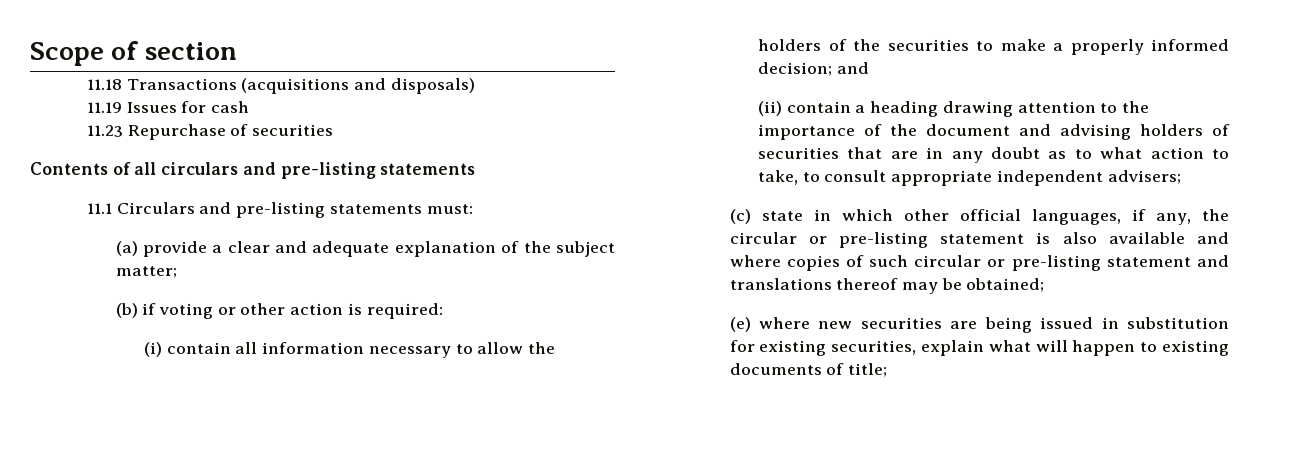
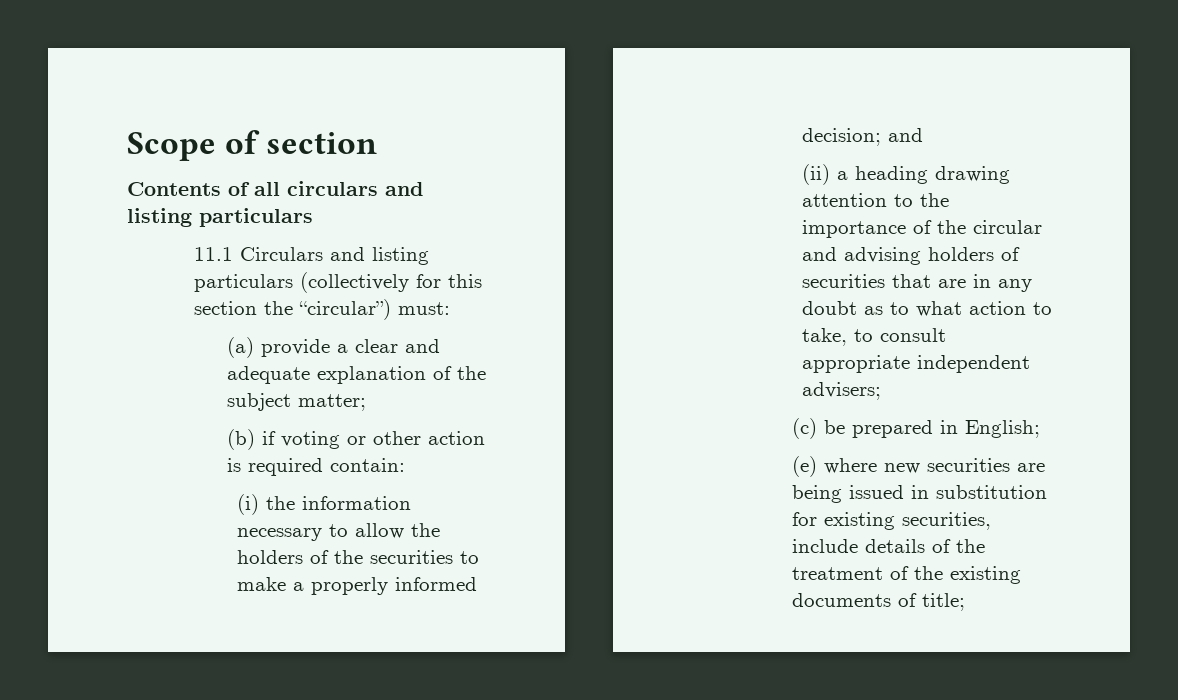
[87,78,475,94] [87,101,250,113] [87,124,334,140] // 11.18 Transactions (acquisitions and disposals) // 11.19 Issues for cash // 11.23 Repurchase of securities -> (378, 143) none
[280,162,476,179] pre-listing statements -> [127,208,313,227] listing particulars
[236,202,422,218] pre-listing statements -> [371,247,429,265] [193,272,482,293] [193,299,391,320] listing particulars (collectively for this section the “circular”)
[366,303,443,319] required: -> [247,458,405,476] required contain:
[166,342,258,354] contain all -> [265,496,295,510] the
[786,101,851,113] contain -> (830, 174) none
[926,124,1011,136] document -> [972,220,1042,234] circular
[761,209,1229,225] [729,232,1229,248] [729,255,1229,271] [729,278,1045,294] state in which other official languages, if any, the circular or pre-listing statement is also available and where copies of such circular or pre-listing statement and translations thereof may be obtained; -> [823,420,1040,438] be prepared in English;
[920,340,1158,356] explain what will happen to -> [791,539,985,553] [791,566,943,580] include details of the treatment of the

